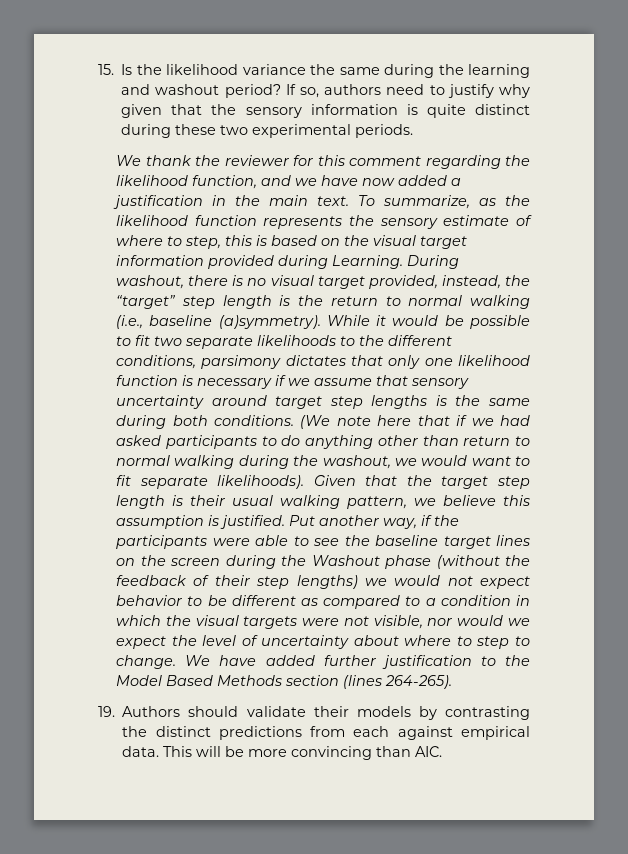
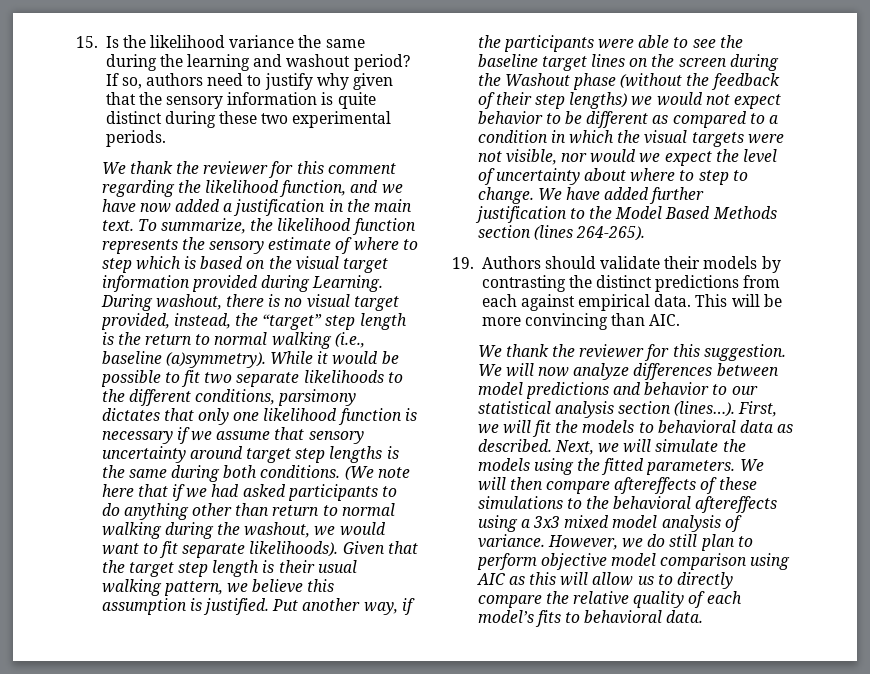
[479,198,497,206] as -> (247, 226) none
[185,235,253,249] step, this -> [101,256,181,273] step which
(443, 751) none -> [477,344,786,361] [477,363,779,380] [477,382,758,399] [477,401,778,418] [477,420,794,437] [477,439,746,455] [477,458,764,475] [477,477,757,494] [477,496,778,513] [477,515,742,532] [477,534,753,551] [476,553,791,570] [476,572,733,589] [477,591,742,608] [477,610,704,627] // We thank the reviewer for this suggestion. We will now analyze differences between model predictions and behavior to our statistical analysis section (lines…). First, we will fit the models to behavioral data as described. Next, we will simulate the models using the fitted parameters. We will then compare aftereffects of these simulations to the behavioral aftereffects using a 3x3 mixed model analysis of variance. However, we do still plan to perform objective model comparison using AIC as this will allow us to directly compare the relative quality of each model’s fits to behavioral data.

